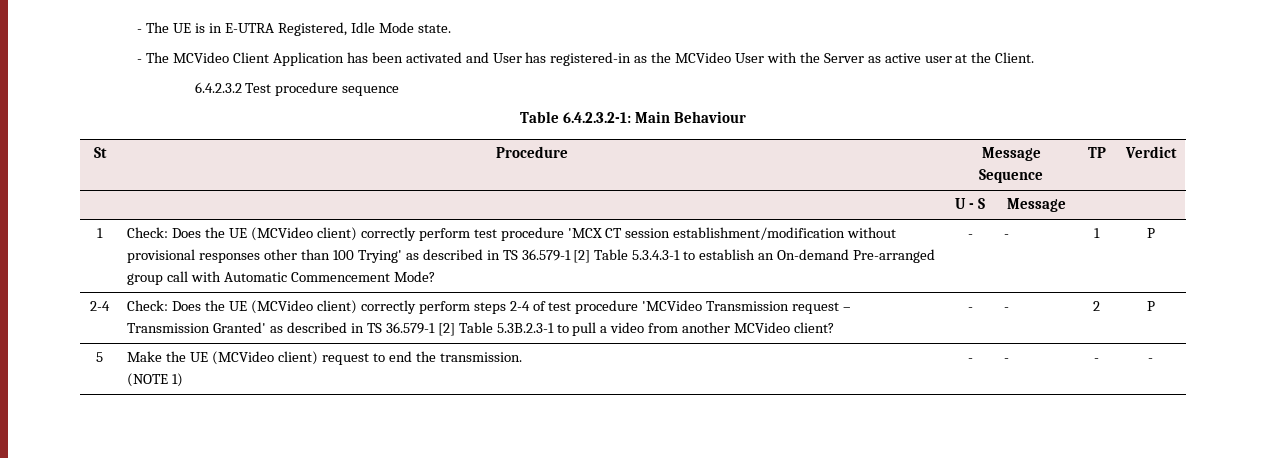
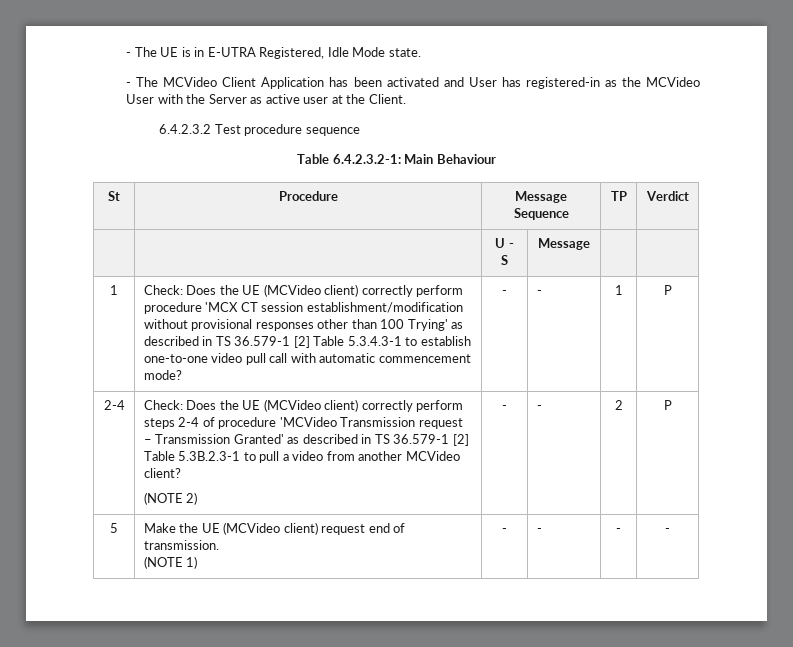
[473,229,497,238] test -> (464, 291) none
[758,249,935,263] [127,271,435,285] an On-demand Pre-arranged group call with Automatic Commencement Mode? -> [143,353,471,365] [143,370,182,380] one-to-one video pull call with automatic commencement mode?
[548,302,572,311] test -> (215, 422) none
(834, 327) none -> [143,492,198,505] // (NOTE 2)
[372,351,436,362] to end the -> [368,523,406,533] end of

